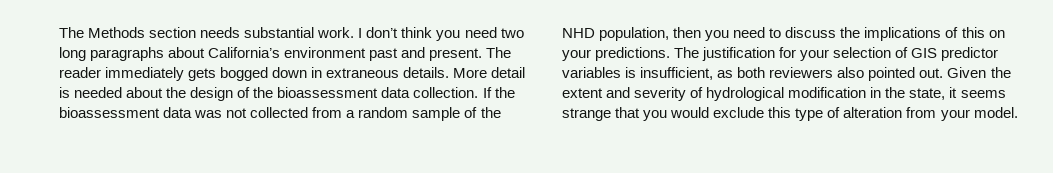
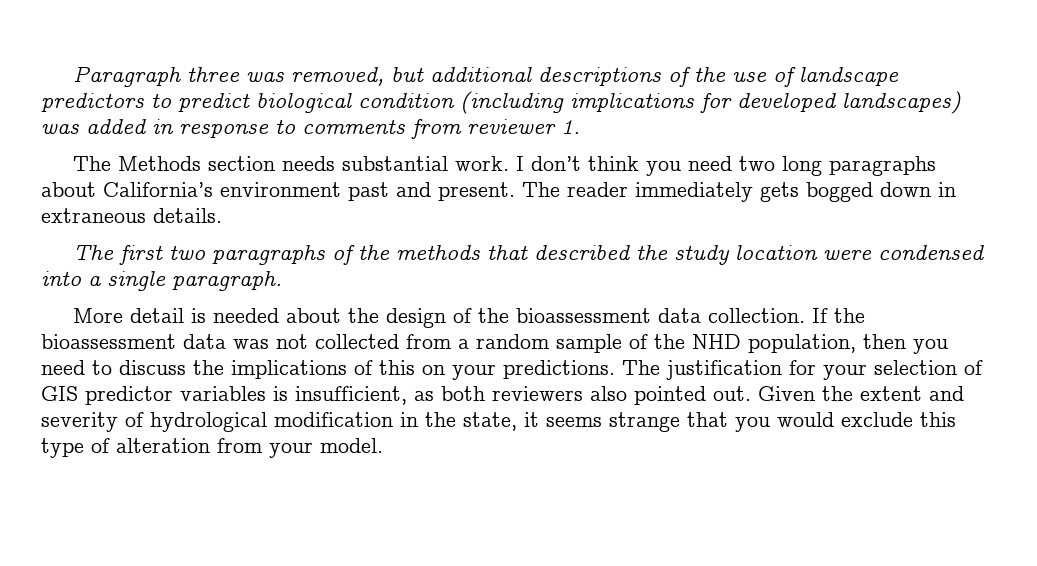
(59, 32) none -> [72,66,899,87] [41,91,961,114] [41,119,580,139] Paragraph three was removed, but additional descriptions of the use of landscape predictors to predict biological condition (including implications for developed landscapes) was added in response to comments from reviewer 1. //
(450, 72) none -> [72,245,984,265] [41,271,282,291] // The first two paragraphs of the methods that described the study location were condensed into a single paragraph. //

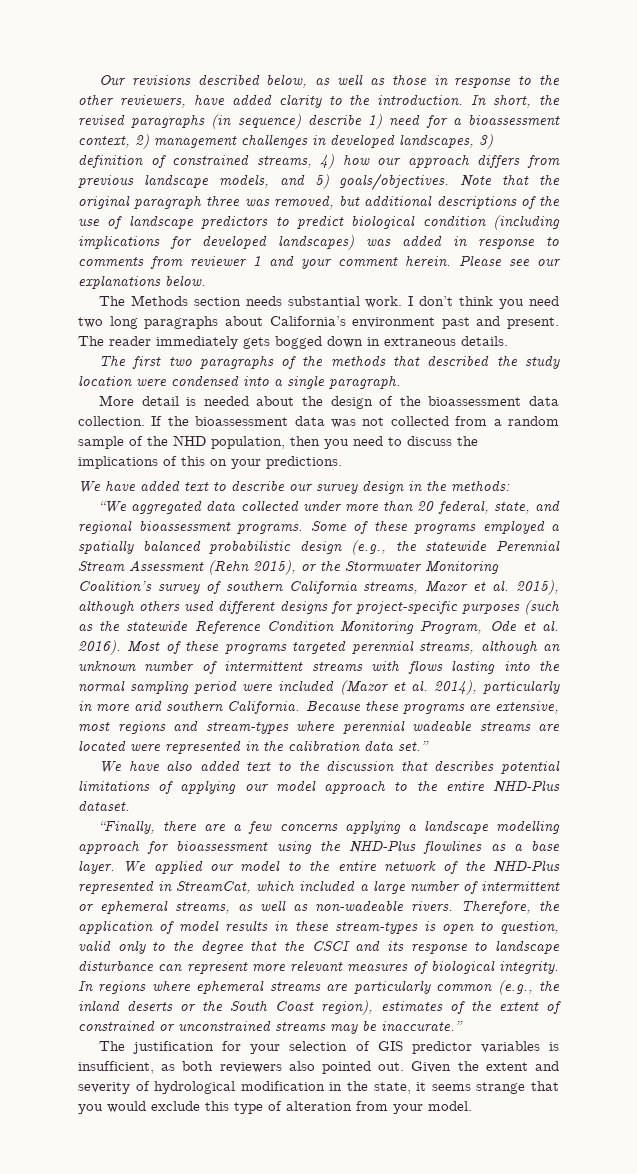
[72,66,181,87] Paragraph -> [98,74,560,88] [78,94,560,108] [78,114,560,129] [78,134,493,149] [78,154,560,169] [78,173,560,191] [78,195,203,209] Our revisions described below, as well as those in response to the other reviewers, have added clarity to the introduction. In short, the revised paragraphs (in sequence) describe 1) need for a bioassessment context, 2) management challenges in developed landscapes, 3) definition of constrained streams, 4) how our approach differs from previous landscape models, and 5) goals/objectives. Note that the original paragraph
[561,120,580,134] 1. -> [253,255,561,269] [78,275,206,289] 1 and your comment herein. Please see our explanations below.
(615, 369) none -> [78,480,510,494] [98,500,560,514] [78,520,560,534] [78,540,560,555] [78,560,499,575] [78,580,560,595] [78,600,560,615] [78,620,559,634] [78,640,560,655] [78,660,561,674] [78,680,560,695] [78,700,559,714] [78,720,560,734] [78,740,429,754] [98,760,560,774] [78,780,560,794] [78,800,130,811] [98,820,561,834] [78,840,560,854] [78,860,560,874] [78,880,560,894] [78,900,560,914] [78,920,559,934] [78,940,560,954] [78,960,559,974] [78,980,560,995] [78,1000,561,1015] [78,1020,463,1034] // We have added text to describe our survey design in the methods: // “We aggregated data collected under more than 20 federal, state, and regional bioassessment programs. Some of these programs employed a spatially balanced probabilistic design (e.g., the statewide Perennial Stream Assessment (Rehn 2015), or the Stormwater Monitoring Coalition’s survey of southern California streams, Mazor et al. 2015), although others used different designs for project-specific purposes (such as the statewide Reference Condition Monitoring Program, Ode et al. 2016). Most of these programs targeted perennial streams, although an unknown number of intermittent streams with flows lasting into the normal sampling period were included (Mazor et al. 2014), particularly in more arid southern California. Because these programs are extensive, most regions and stream-types where perennial wadeable streams are located were represented in the calibration data set.” // We have also added text to the discussion that describes potential limitations of applying our model approach to the entire NHD-Plus dataset. // “Finally, there are a few concerns applying a landscape modelling approach for bioassessment using the NHD-Plus flowlines as a base layer. We applied our model to the entire network of the NHD-Plus represented in StreamCat, which included a large number of intermittent or ephemeral streams, as well as non-wadeable rivers. Therefore, the application of model results in these stream-types is open to question, valid only to the degree that the CSCI and its response to landscape disturbance can represent more relevant measures of biological integrity. In regions where ephemeral streams are particularly common (e.g., the inland deserts or the South Coast region), estimates of the extent of constrained or unconstrained streams may be inaccurate.” //

